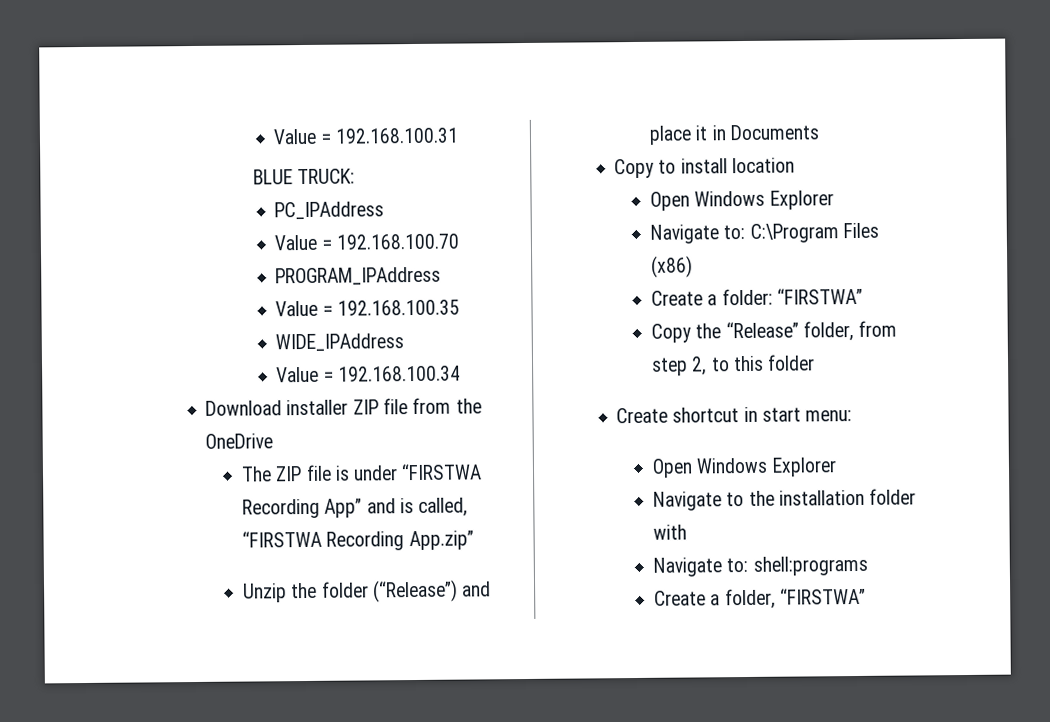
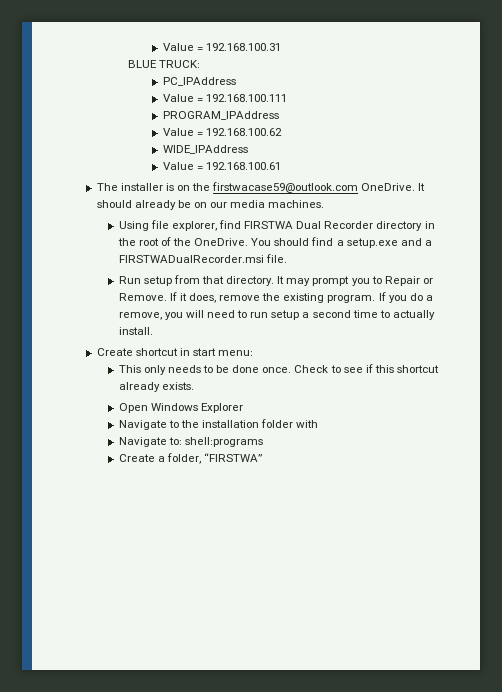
[335,233,459,250] 192.168.100.70 -> [205,94,287,102] 192.168.100.111
[336,299,460,316] 192.168.100.35 -> [205,128,282,136] 192.168.100.62
[337,365,461,382] [205,397,482,416] [205,433,274,449] [240,463,483,482] [241,497,469,519] [241,530,474,551] [242,579,492,603] [648,124,820,145] [614,157,796,179] [649,190,834,211] [649,222,879,244] [650,255,693,278] [650,287,863,306] [650,320,898,343] [650,354,816,376] 192.168.100.34 // Download installer ZIP file from the OneDrive // The ZIP file is under “FIRSTWA Recording App” and is called, “FIRSTWA Recording App.zip” // Unzip the folder (“Release”) and place it in Documents // Copy to install location // Open Windows Explorer // Navigate to: C:\Program Files (x86) // Create a folder: “FIRSTWA” // Copy the “Release” folder, from step 2, to this folder -> [205,162,281,170] [96,182,426,193] [96,200,325,210] [118,220,435,231] [117,237,432,248] [118,254,287,263] [118,275,433,286] [118,292,433,303] [118,310,435,320] [118,327,153,335] 192.168.100.61 // The installer is on the firstwacase59@outlook.com OneDrive. It should already be on our media machines. // Using file explorer, find FIRSTWA Dual Recorder directory in the root of the OneDrive. You should find a setup.exe and a FIRSTWADualRecorder.msi file. // Run setup from that directory. It may prompt you to Repair or Remove. If it does, remove the existing program. If you do a remove, you will need to run setup a second time to actually install.
(853, 416) none -> [118,364,439,375] [118,382,194,392] // This only needs to be done once. Check to see if this shortcut already exists.

